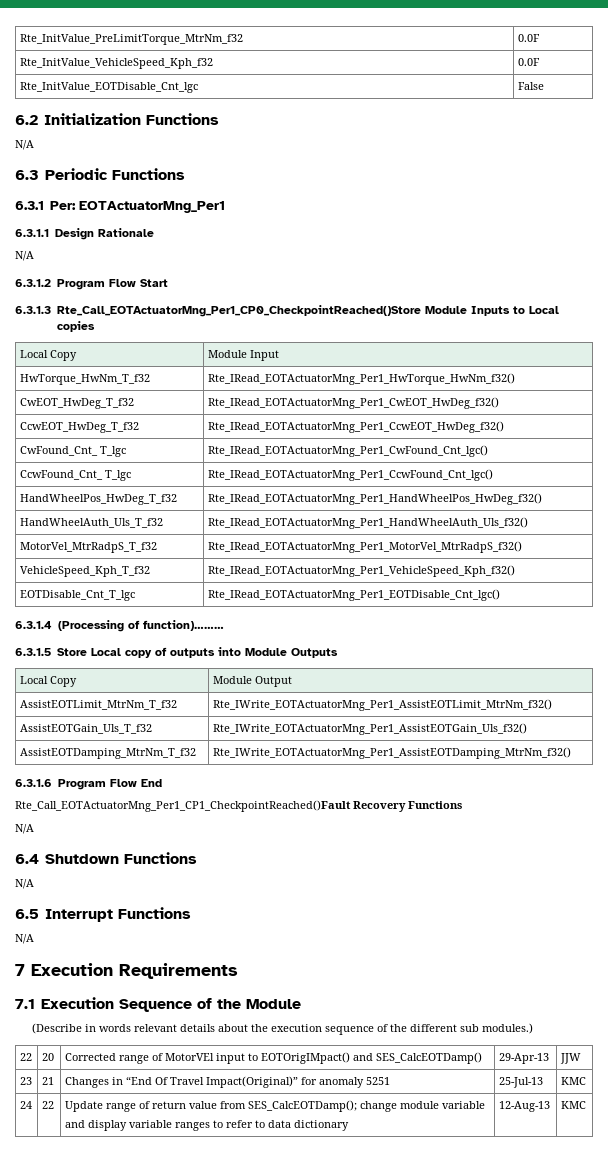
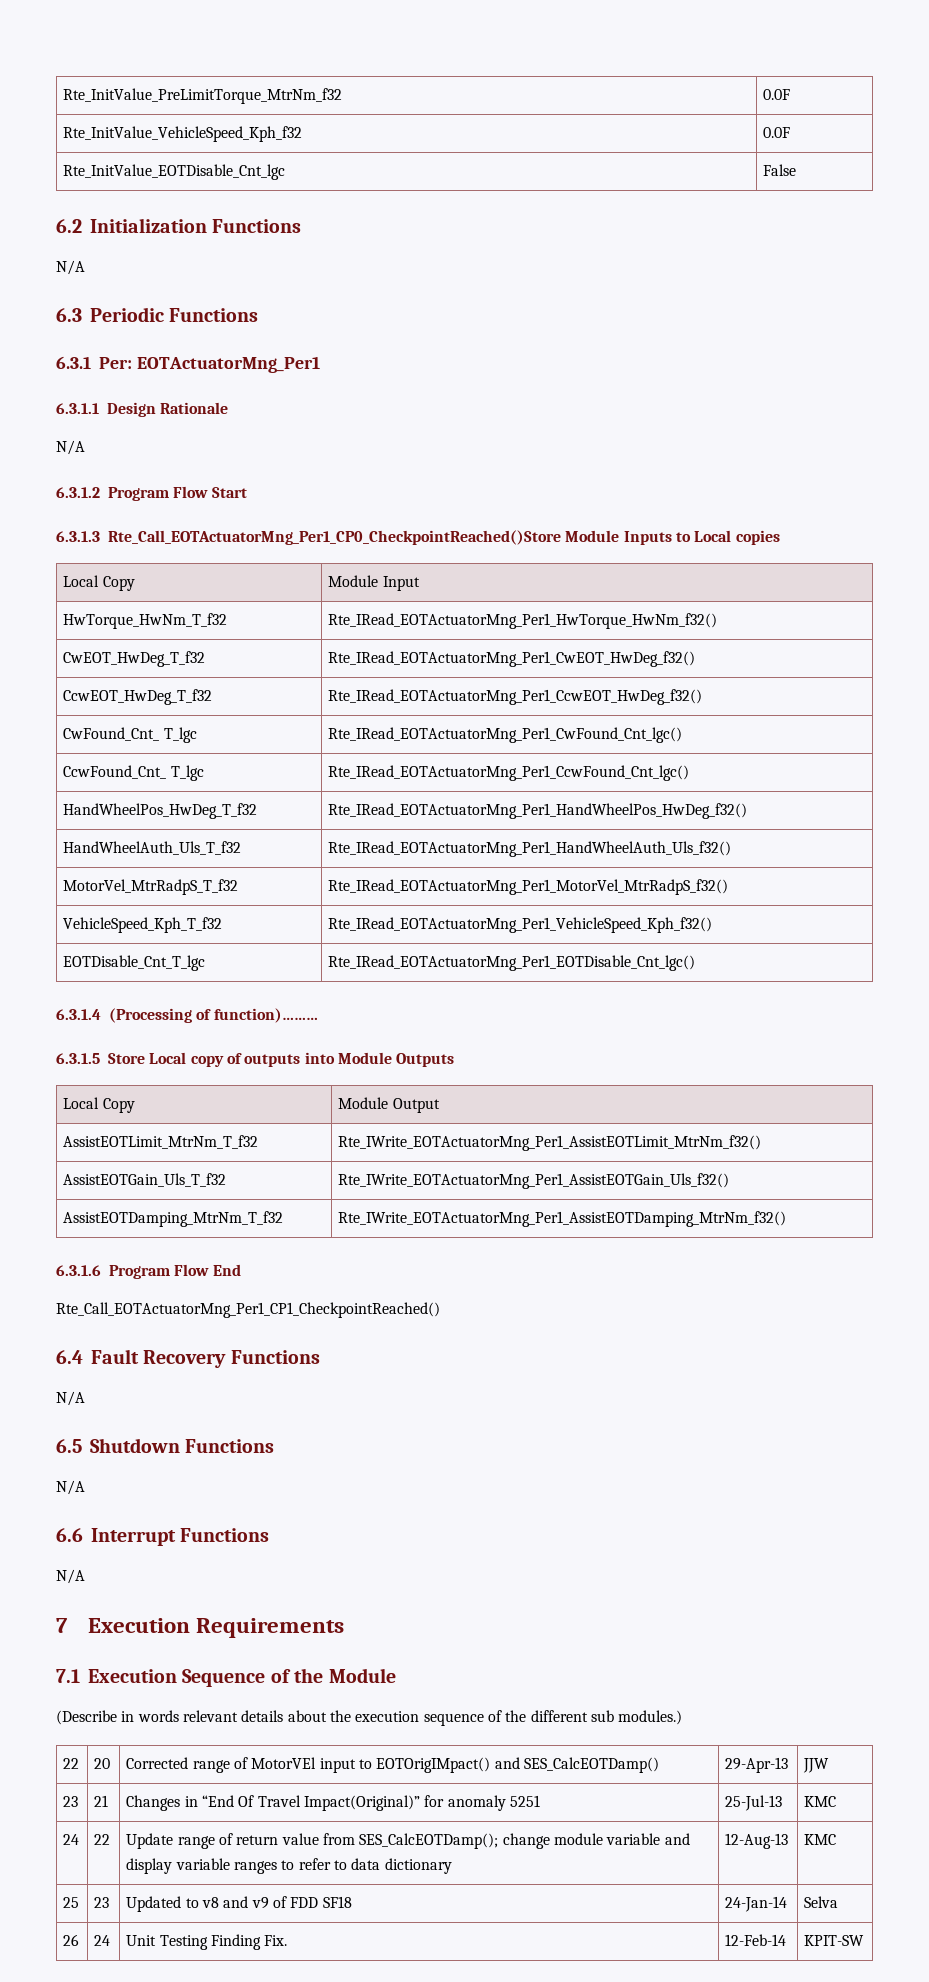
[15,800,351,812] Rte_Call_EOTActuatorMng_Per1_CP1_CheckpointReached()Fault -> [56,1302,440,1318] [56,1349,139,1364] Rte_Call_EOTActuatorMng_Per1_CP1_CheckpointReached() // 6.4 Fault
[15,854,39,864] 6.4 -> [56,1439,82,1453] 6.5
[15,909,39,919] 6.5 -> [56,1528,83,1542] 6.6
(586, 1105) none -> [63,1897,80,1908] [94,1897,110,1908] [126,1896,352,1912] [725,1896,788,1912] [804,1896,839,1908] [63,1934,80,1946] [94,1935,111,1946] [126,1934,288,1950] [725,1934,787,1946] [804,1935,865,1946] // 25 | 23 | Updated to v8 and v9 of FDD SF18 | 24-Jan-14 | Selva // 26 | 24 | Unit Testing Finding Fix. | 12-Feb-14 | KPIT-SW

